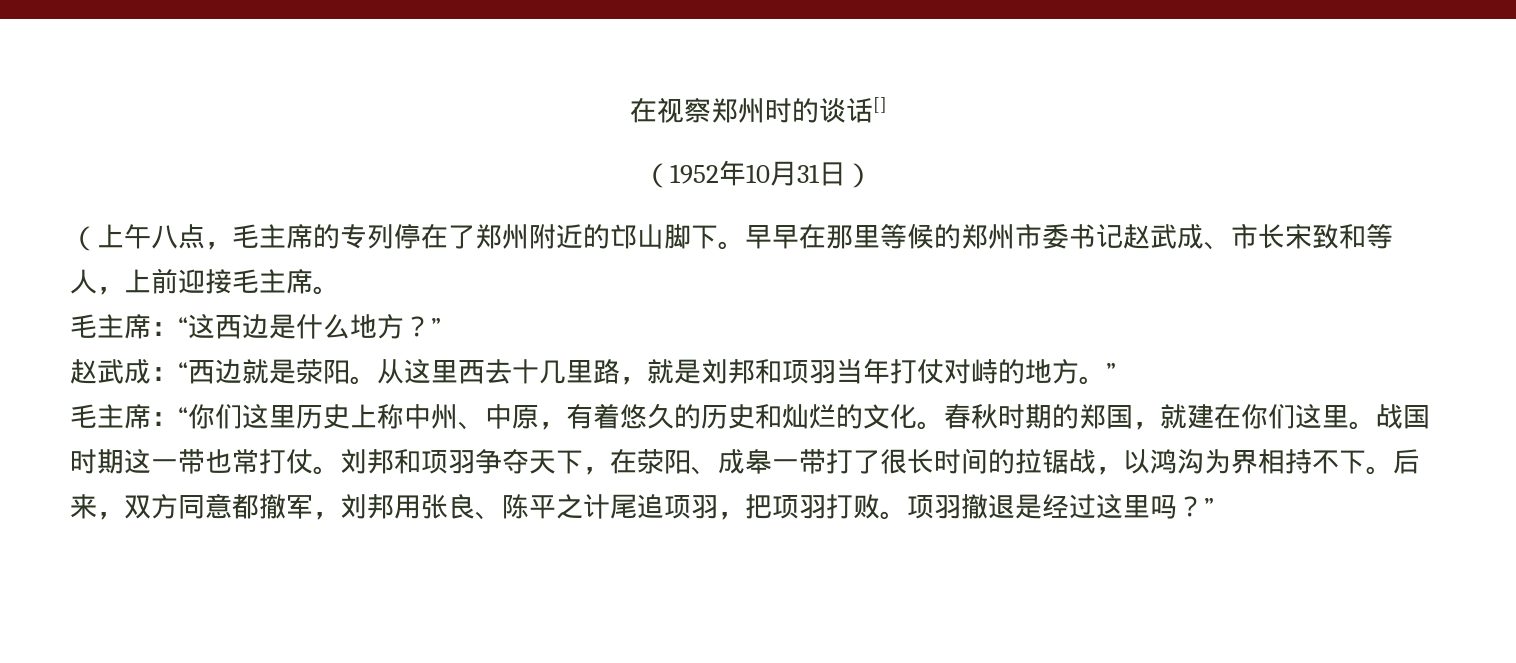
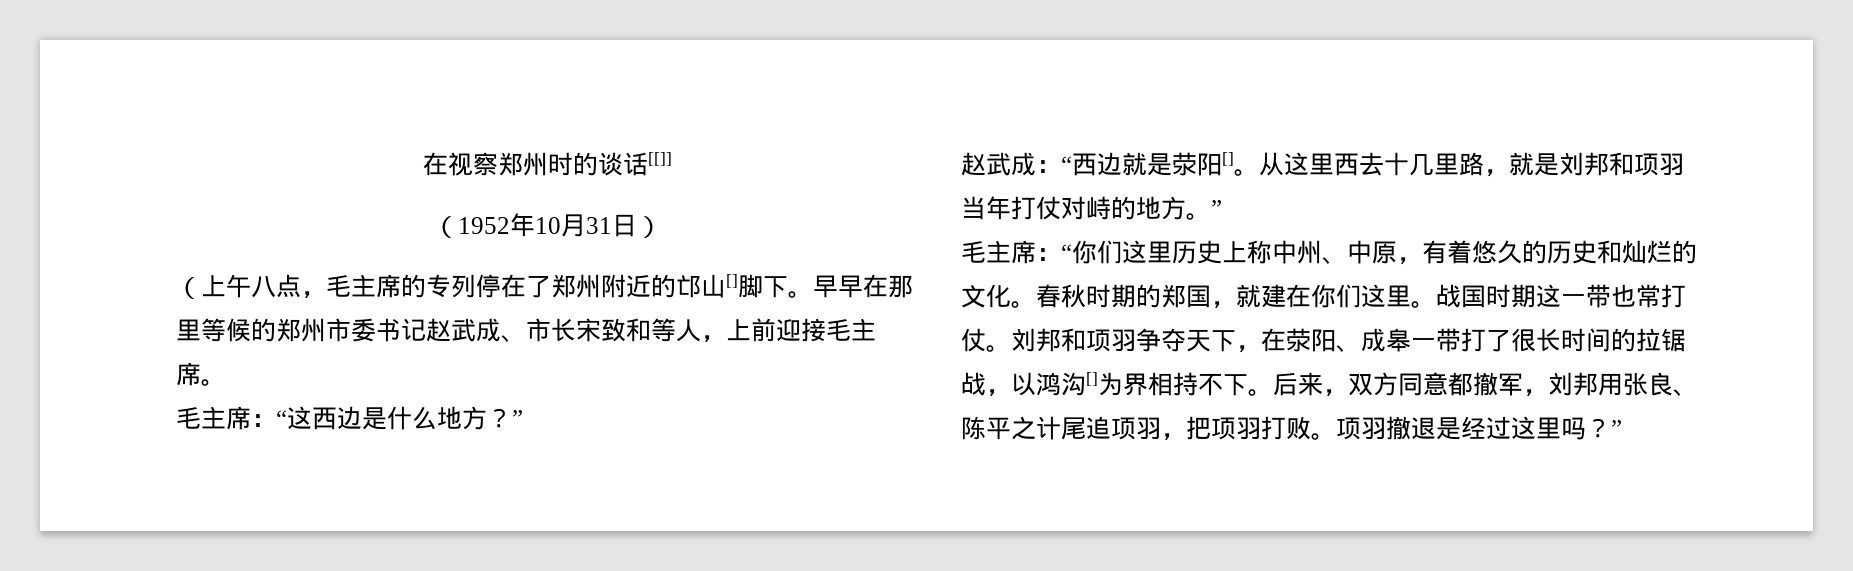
[872,97,887,113] [] -> [647,152,672,166] [[]]
(664, 236) none -> [726,274,738,288] []
(350, 372) none -> [1222,152,1234,166] []
(1204, 461) none -> [1086,372,1098,386] []

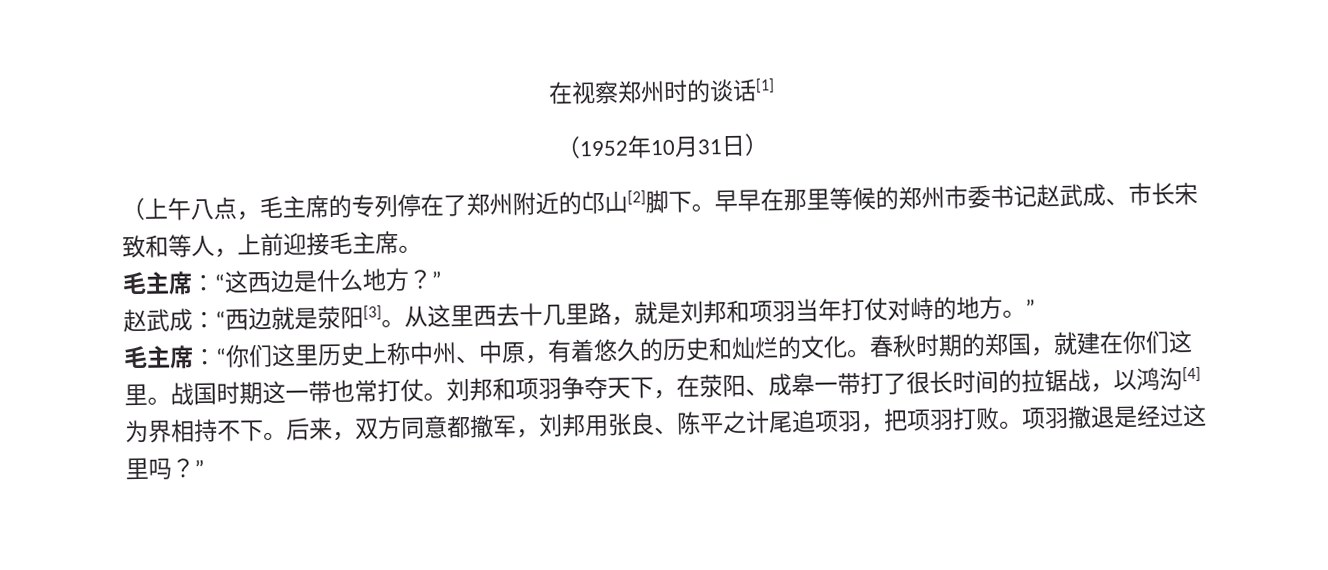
[647,152,672,166] [[]] -> [754,78,775,94] [1]
[726,274,738,288] [] -> [627,190,646,206] [2]
[1222,152,1234,166] [] -> [363,305,382,321] [3]
[1086,372,1098,386] [] -> [1182,366,1201,383] [4]

